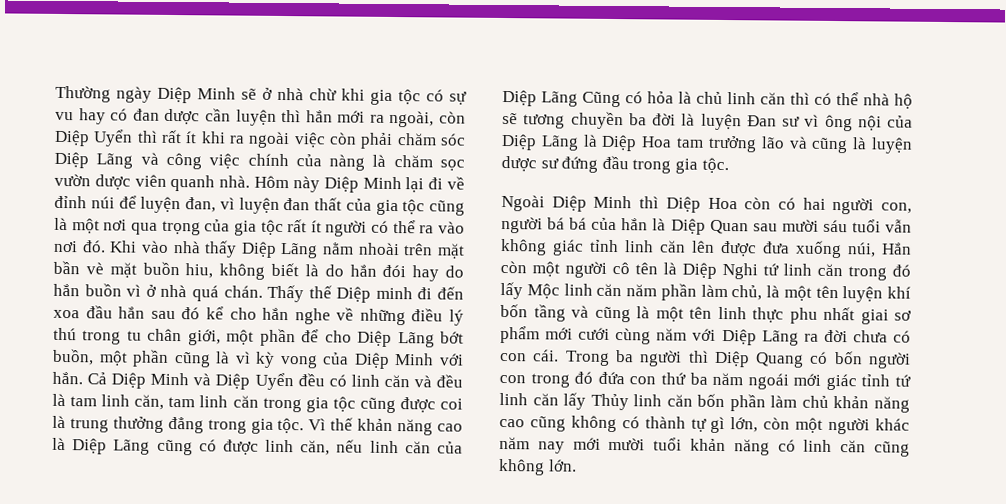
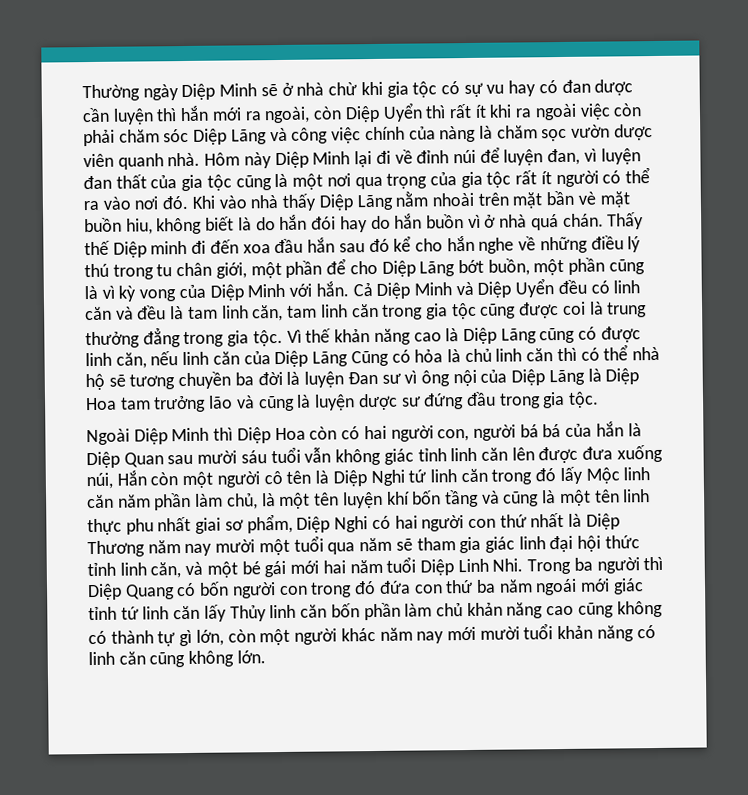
[500,325,911,346] [500,349,560,362] phẩm mới cưới cùng năm với Diệp Lãng ra đời chưa có con cái. -> [246,512,620,534] [87,535,640,558] [87,556,524,579] phẩm, Diệp Nghi có hai người con thứ nhất là Diệp Thương năm nay mười một tuổi qua năm sẽ tham gia giác linh đại hội thức tỉnh linh căn, và một bé gái mới hai năm tuổi Diệp Linh Nhi.

